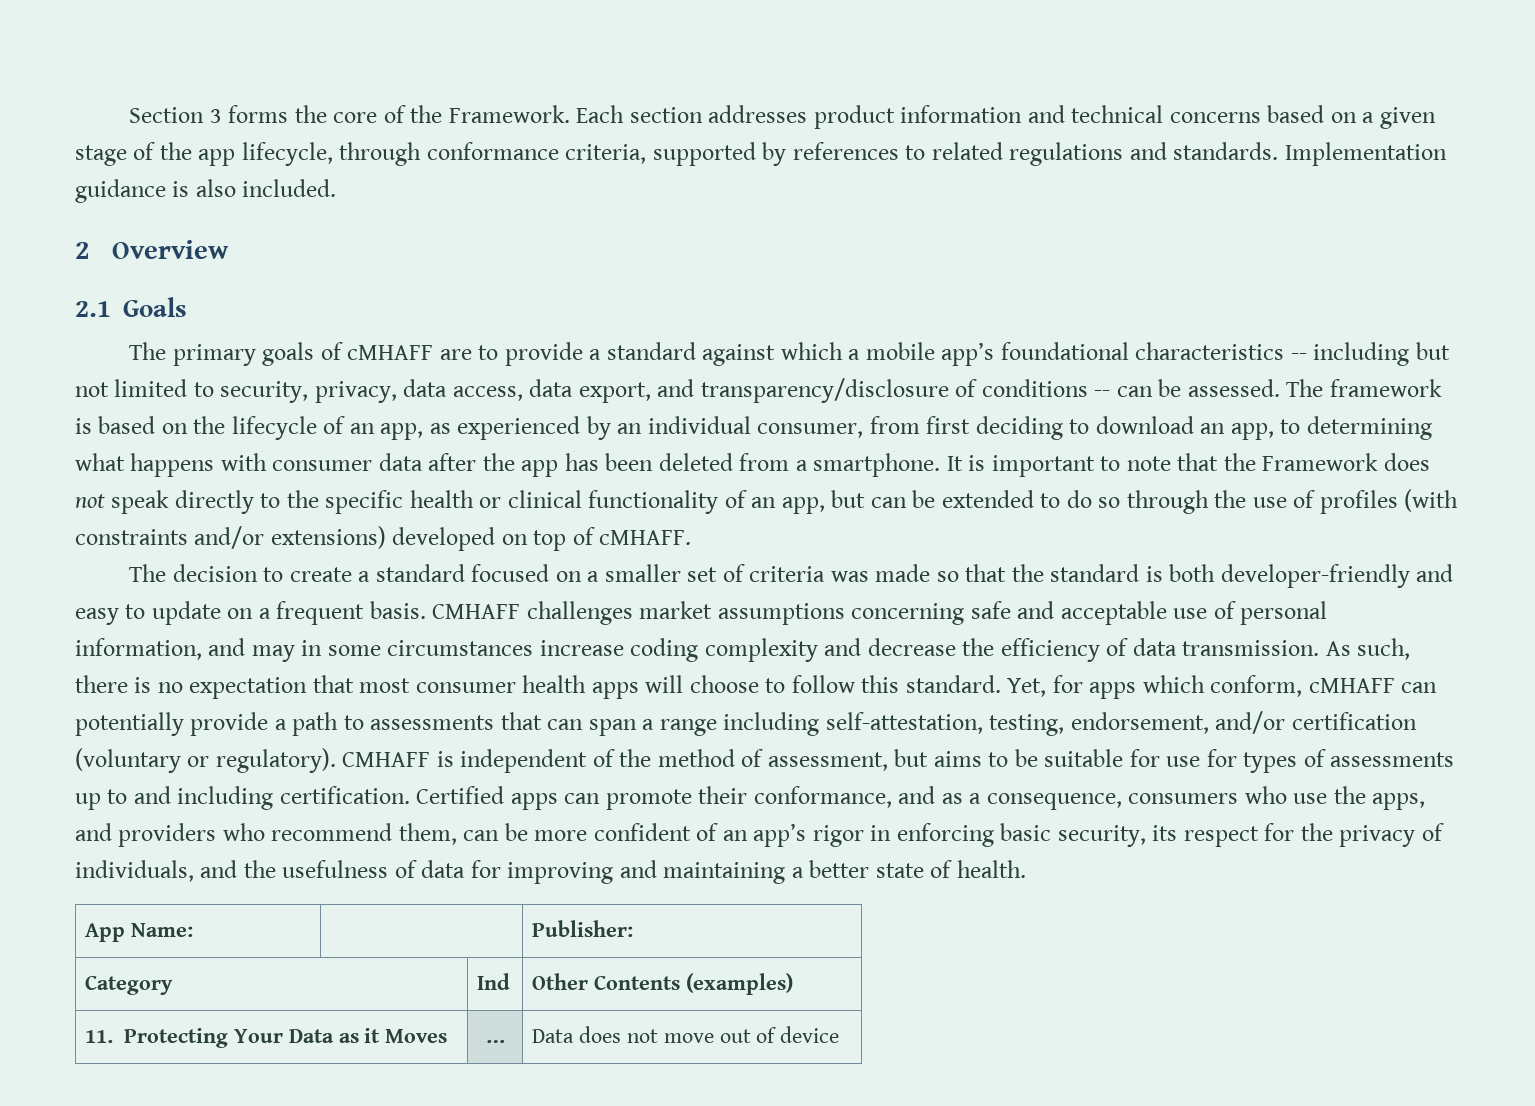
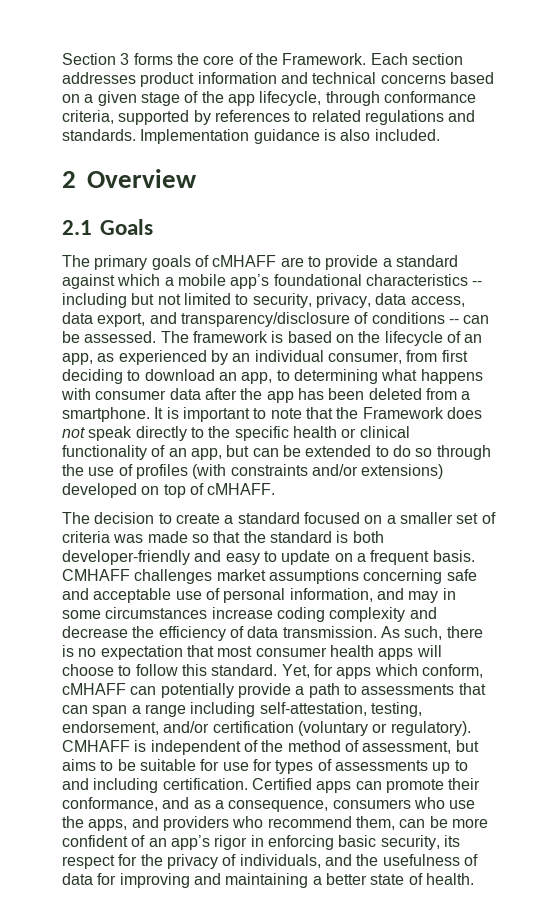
[85,923,194,942] [532,920,634,937] [85,975,174,995] [477,973,511,990] [532,973,794,995] [85,1028,448,1048] [485,1040,505,1043] [532,1026,840,1043] // App Name: | | Publisher: // Category | Ind | Other Contents (examples) // 11. Protecting Your Data as it Moves | … | Data does not move out of device -> (474, 879) none

